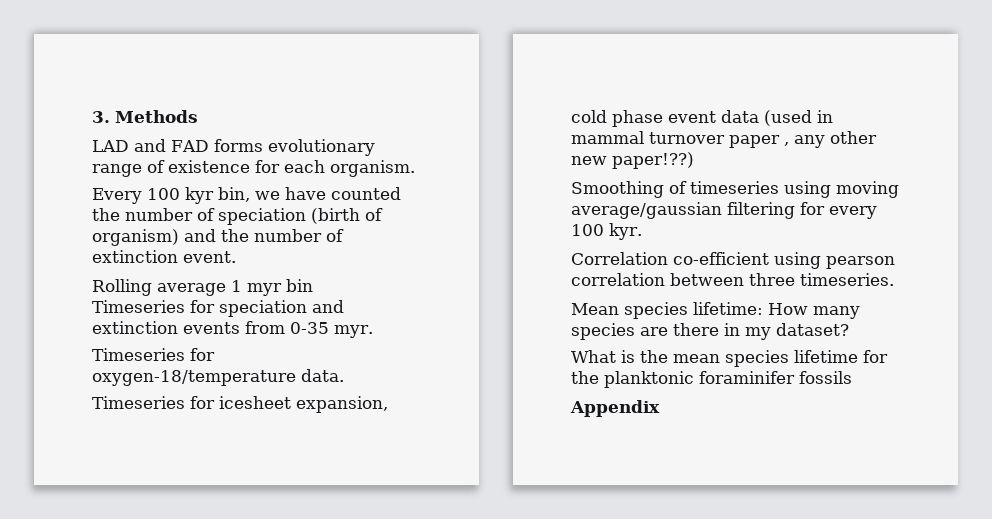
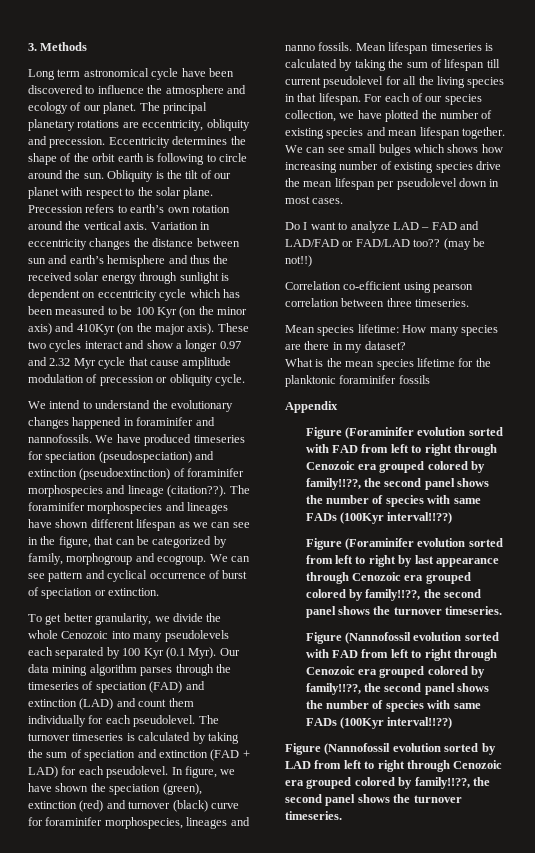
[92,139,375,156] [92,160,415,177] [92,187,401,204] [92,208,383,225] [92,229,344,246] [92,250,236,263] [92,279,313,296] [92,300,344,317] [92,321,373,338] [92,348,215,361] [92,369,344,386] [92,396,388,413] [571,110,833,127] [571,131,877,148] [571,152,694,169] [571,181,899,198] [571,202,877,219] [571,223,642,240] LAD and FAD forms evolutionary range of existence for each organism. // Every 100 kyr bin, we have counted the number of speciation (birth of organism) and the number of extinction event. // Rolling average 1 myr bin // Timeseries for speciation and extinction events from 0-35 myr. // Timeseries for oxygen-18/temperature data. // Timeseries for icesheet expansion, cold phase event data (used in mammal turnover paper , any other new paper!??) // Smoothing of timeseries using moving average/gaussian filtering for every 100 kyr. -> [28,68,234,80] [28,85,246,97] [28,102,207,114] [28,119,250,131] [28,136,246,148] [28,153,247,165] [28,170,231,182] [28,187,214,199] [28,204,230,213] [28,221,210,230] [28,238,240,250] [28,255,229,267] [28,272,229,284] [28,289,240,301] [28,306,247,318] [28,323,249,335] [28,340,241,352] [28,357,232,369] [28,374,245,386] [28,400,233,412] [28,417,215,429] [28,434,245,446] [28,451,215,463] [28,468,245,480] [28,485,250,497] [28,502,229,514] [28,519,250,531] [28,536,227,548] [28,553,250,565] [28,570,248,582] [28,587,160,599] [28,613,222,625] [28,630,229,642] [28,647,240,659] [28,664,231,676] [28,681,205,693] [28,698,194,710] [28,715,219,727] [28,732,239,744] [28,749,250,761] [28,766,236,778] [28,783,202,795] [28,800,239,812] [28,817,250,829] [285,42,493,54] [285,59,500,71] [285,76,505,88] [285,93,482,105] [285,110,493,122] [285,127,505,139] [285,144,503,156] [285,161,501,173] [285,178,500,190] [285,196,344,204] [285,221,479,233] [285,238,485,250] [285,255,312,267] Long term astronomical cycle have been discovered to influence the atmosphere and ecology of our planet. The principal planetary rotations are eccentricity, obliquity and precession. Eccentricity determines the shape of the orbit earth is following to circle around the sun. Obliquity is the tilt of our planet with respect to the solar plane. Precession refers to earth’s own rotation around the vertical axis. Variation in eccentricity changes the distance between sun and earth’s hemisphere and thus the received solar energy through sunlight is dependent on eccentricity cycle which has been measured to be 100 Kyr (on the minor axis) and 410Kyr (on the major axis). These two cycles interact and show a longer 0.97 and 2.32 Myr cycle that cause amplitude modulation of precession or obliquity cycle. // We intend to understand the evolutionary changes happened in foraminifer and nannofossils. We have produced timeseries for speciation (pseudospeciation) and extinction (pseudoextinction) of foraminifer morphospecies and lineage (citation??). The foraminifer morphospecies and lineages have shown different lifespan as we can see in the figure, that can be categorized by family, morphogroup and ecogroup. We can see pattern and cyclical occurrence of burst of speciation or extinction. // To get better granularity, we divide the whole Cenozoic into many pseudolevels each separated by 100 Kyr (0.1 Myr). Our data mining algorithm parses through the timeseries of speciation (FAD) and extinction (LAD) and count them individually for each pseudolevel. The turnover timeseries is calculated by taking the sum of speciation and extinction (FAD + LAD) for each pseudolevel. In figure, we have shown the speciation (green), extinction (red) and turnover (black) curve for foraminifer morphospecies, lineages and nanno fossils. Mean lifespan timeseries is calculated by taking the sum of lifespan till current pseudolevel for all the living species in that lifespan. For each of our species collection, we have plotted the number of existing species and mean lifespan together. We can see small bulges which shows how increasing number of existing species drive the mean lifespan per pseudolevel down in most cases. // Do I want to analyze LAD – FAD and LAD/FAD or FAD/LAD too?? (may be not!!)
(660, 408) none -> [305,427,503,439] [305,444,497,456] [305,461,486,473] [305,478,490,490] [305,495,481,507] [305,512,453,524] [305,538,503,550] [305,555,499,567] [305,572,471,584] [305,589,482,601] [305,606,503,618] [305,632,499,644] [305,649,497,661] [305,666,486,678] [305,683,490,695] [305,700,481,712] [305,717,453,729] [285,743,496,755] [285,760,503,772] [285,777,490,789] [285,794,462,806] [285,811,342,820] // Figure (Foraminifer evolution sorted with FAD from left to right through Cenozoic era grouped colored by family!!??, the second panel shows the number of species with same FADs (100Kyr interval!!??) // Figure (Foraminifer evolution sorted from left to right by last appearance through Cenozoic era grouped colored by family!!??, the second panel shows the turnover timeseries. // Figure (Nannofossil evolution sorted with FAD from left to right through Cenozoic era grouped colored by family!!??, the second panel shows the number of species with same FADs (100Kyr interval!!??) // Figure (Nannofossil evolution sorted by LAD from left to right through Cenozoic era grouped colored by family!!??, the second panel shows the turnover timeseries.

